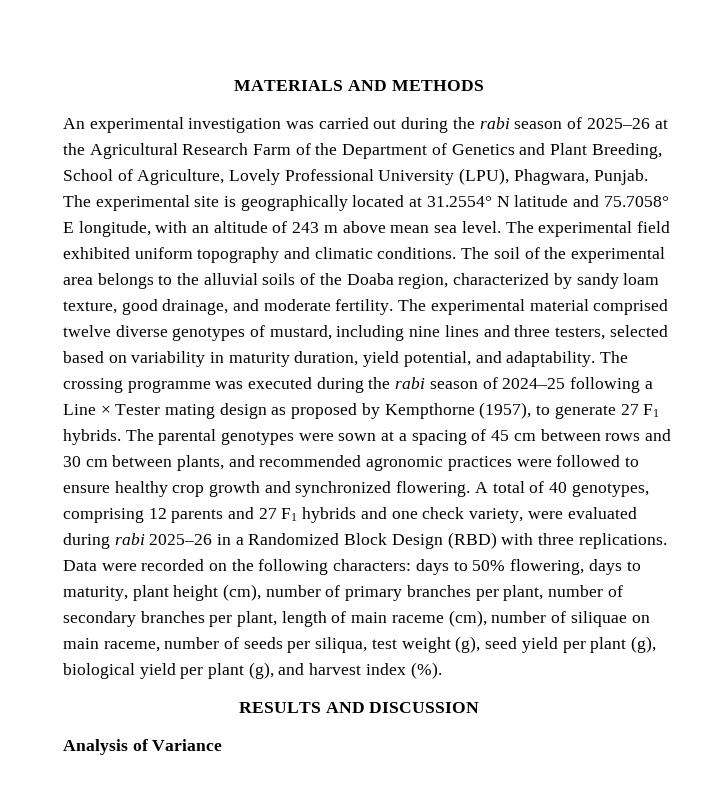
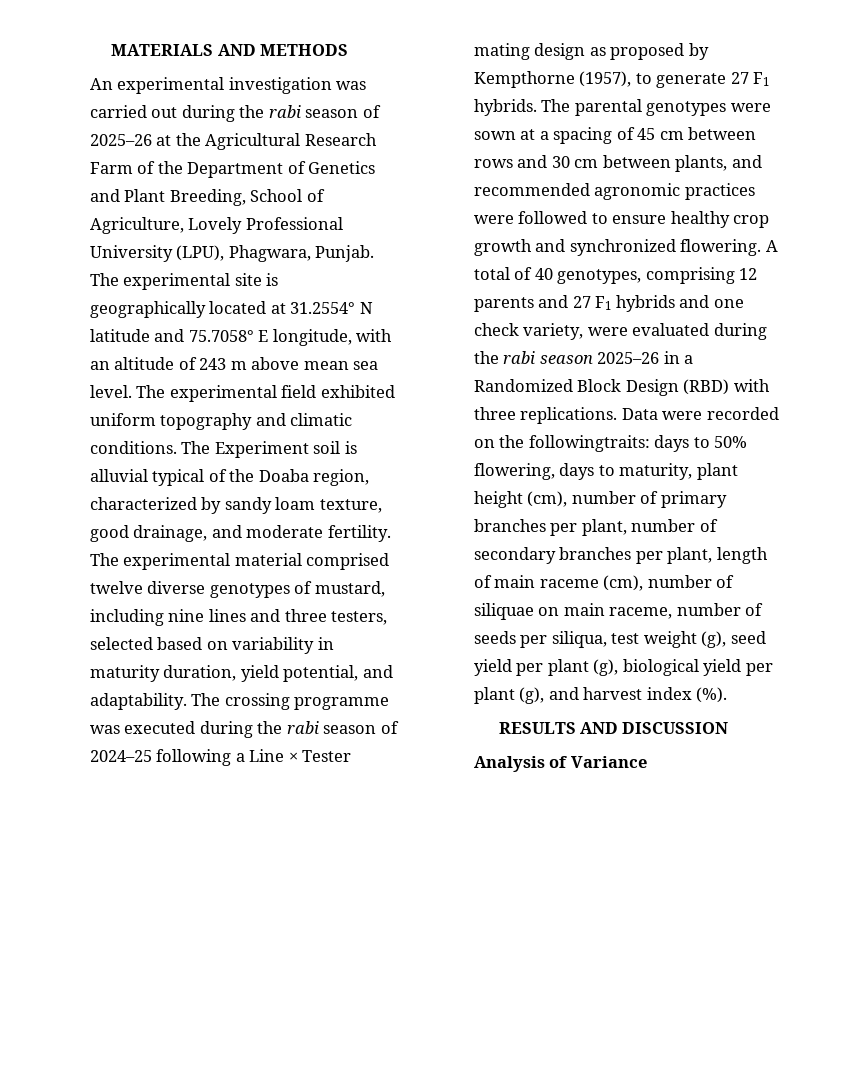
[493,247,666,263] [62,273,296,289] soil of the experimental area belongs to the alluvial soils -> [214,441,357,458] [90,469,205,486] Experiment soil is alluvial typical
[114,533,145,545] rabi -> [474,351,593,364] the rabi season
[258,559,412,575] following characters: -> [528,435,650,452] followingtraits:

